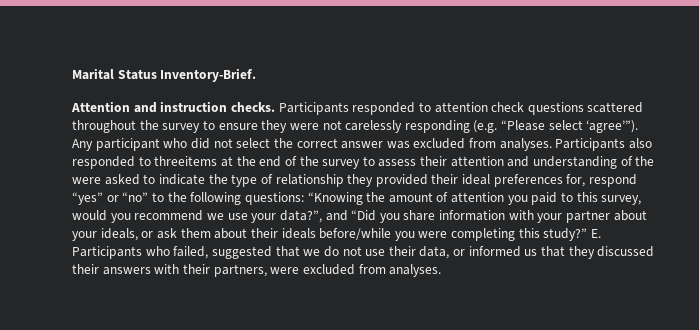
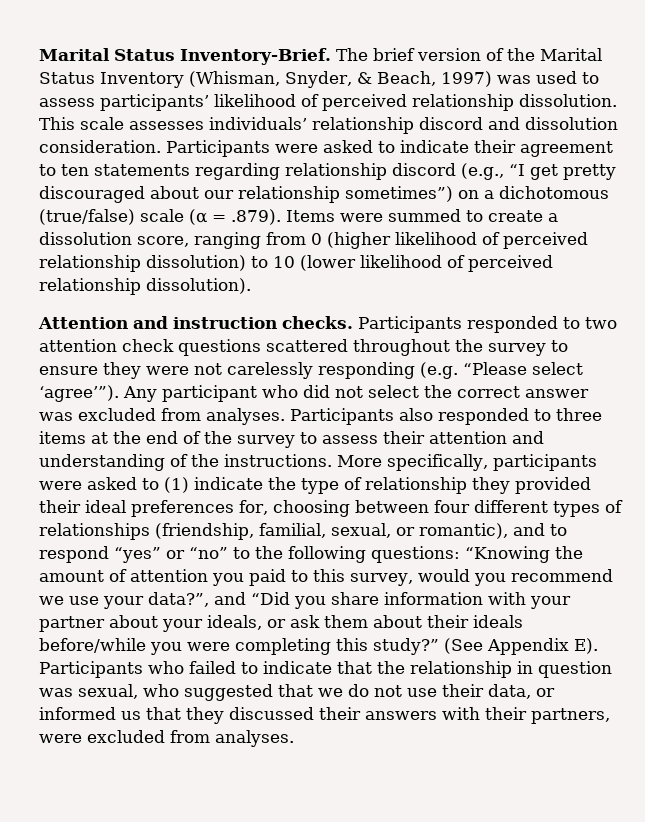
(257, 75) none -> [336,48,602,61] [39,71,599,88] [39,94,617,111] [39,117,618,134] [39,140,613,157] [39,163,616,180] [39,186,609,203] [39,209,558,225] [39,232,588,249] [39,255,553,272] [39,278,251,295] The brief version of the Marital Status Inventory (Whisman, Snyder, & Beach, 1997) was used to assess participants’ likelihood of perceived relationship dissolution. This scale assesses individuals’ relationship discord and dissolution consideration. Participants were asked to indicate their agreement to ten statements regarding relationship discord (e.g., “I get pretty discouraged about our relationship sometimes”) on a dichotomous (true/false) scale (α = .879). Items were summed to create a dissolution score, ranging from 0 (higher likelihood of perceived relationship dissolution) to 10 (lower likelihood of perceived relationship dissolution).
(431, 107) none -> [585,317,617,329] two
[154,156,218,166] threeitems -> [556,408,602,421] [39,431,86,444] three items
[72,174,156,185] were asked to -> [224,454,597,471] [39,477,189,493] instructions. More specifically, participants were asked to (1)
(586, 180) none -> [272,500,623,517] [39,523,567,540] choosing between four different types of relationships (friendship, familial, sexual, or romantic), and to
[591,229,602,238] [72,246,209,259] E. Participants who failed, -> [444,638,598,655] [39,661,612,678] [39,684,179,699] (See Appendix E). Participants who failed to indicate that the relationship in question was sexual, who

